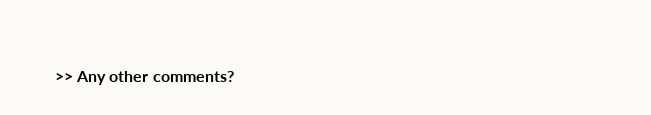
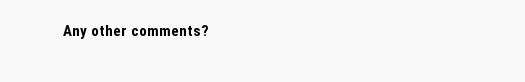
[55,72,73,82] >> -> (63, 32) none

